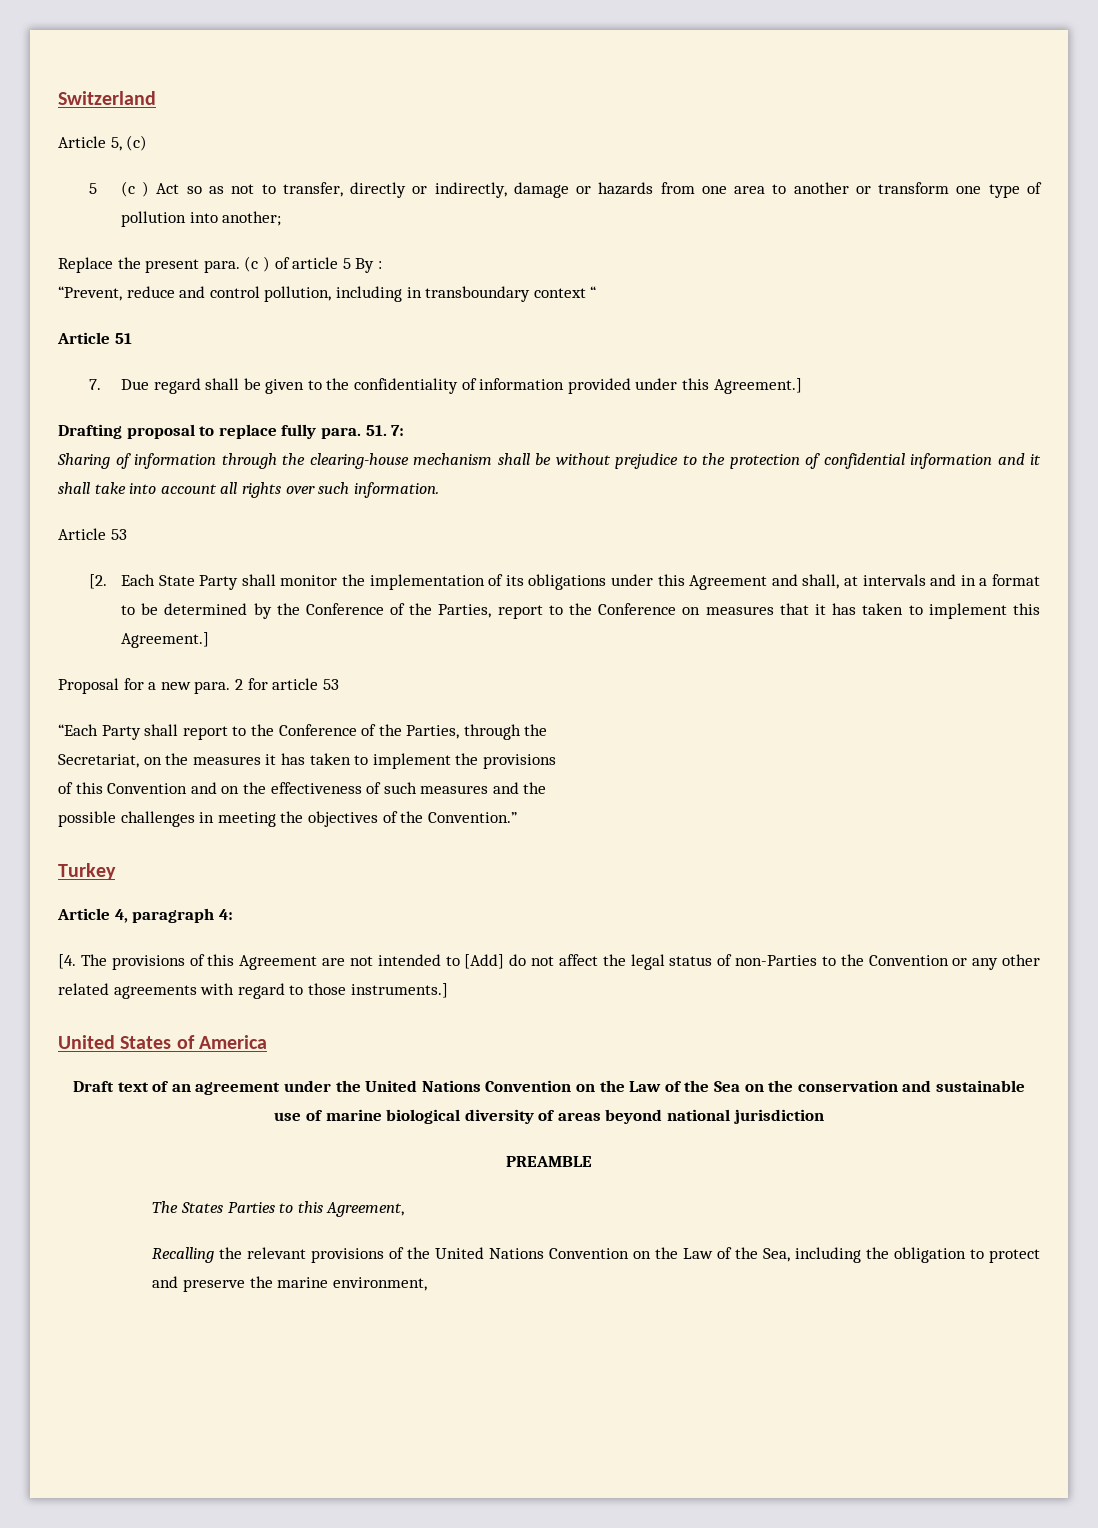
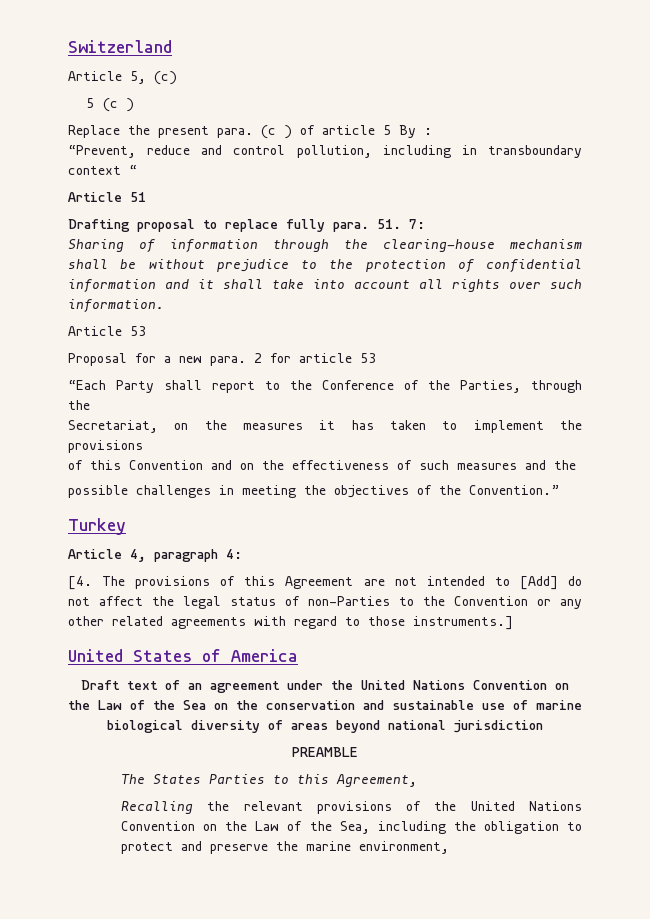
[156,182,1042,198] [120,211,282,227] Act so as not to transfer, directly or indirectly, damage or hazards from one area to another or transform one type of pollution into another; -> (135, 105) none
[89,378,802,394] // 7. Due regard shall be given to the confidentiality of information provided under this Agreement.] -> (146, 197) none
[89,574,1040,590] [120,603,1041,619] [120,632,209,648] // [2. Each State Party shall monitor the implementation of its obligations under this Agreement and shall, at intervals and in a format to be determined by the Conference of the Parties, report to the Conference on measures that it has taken to implement this Agreement.] -> (146, 331) none

